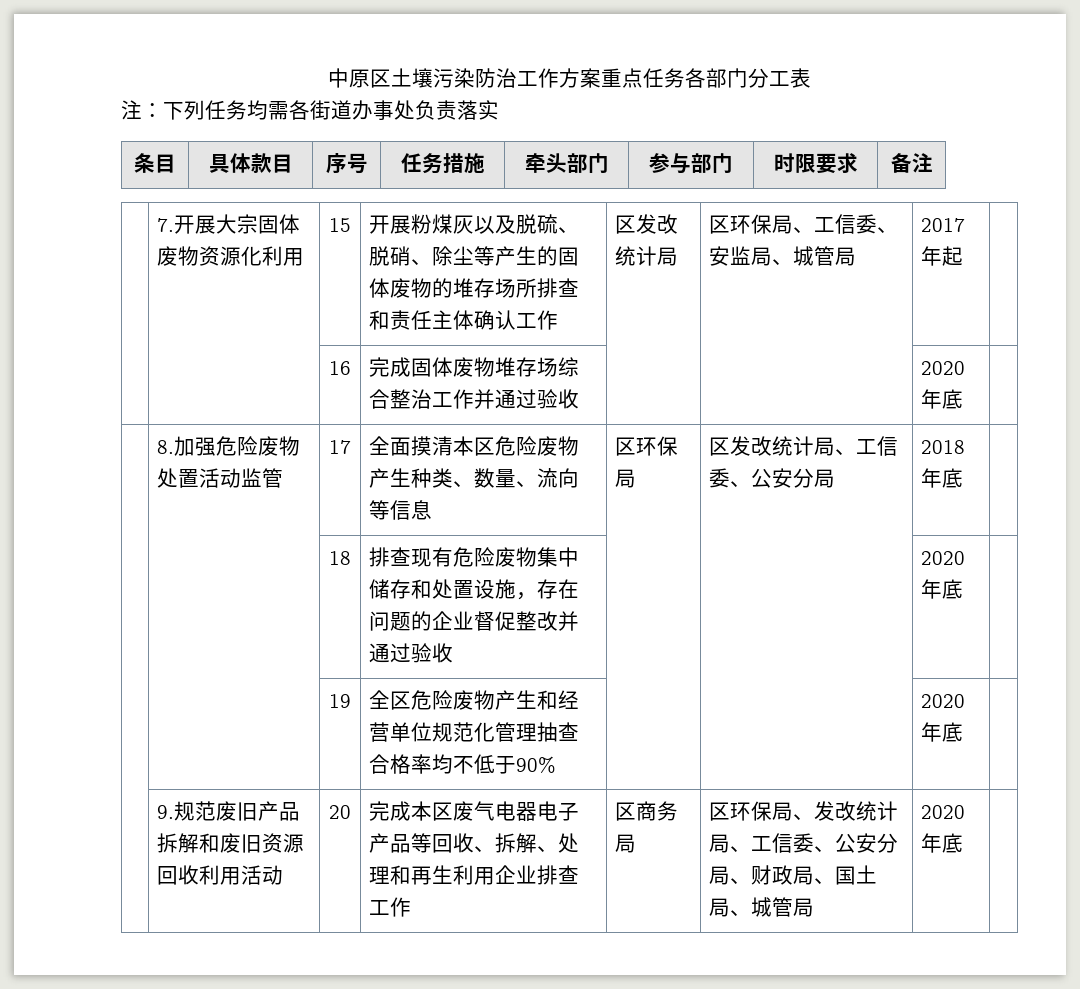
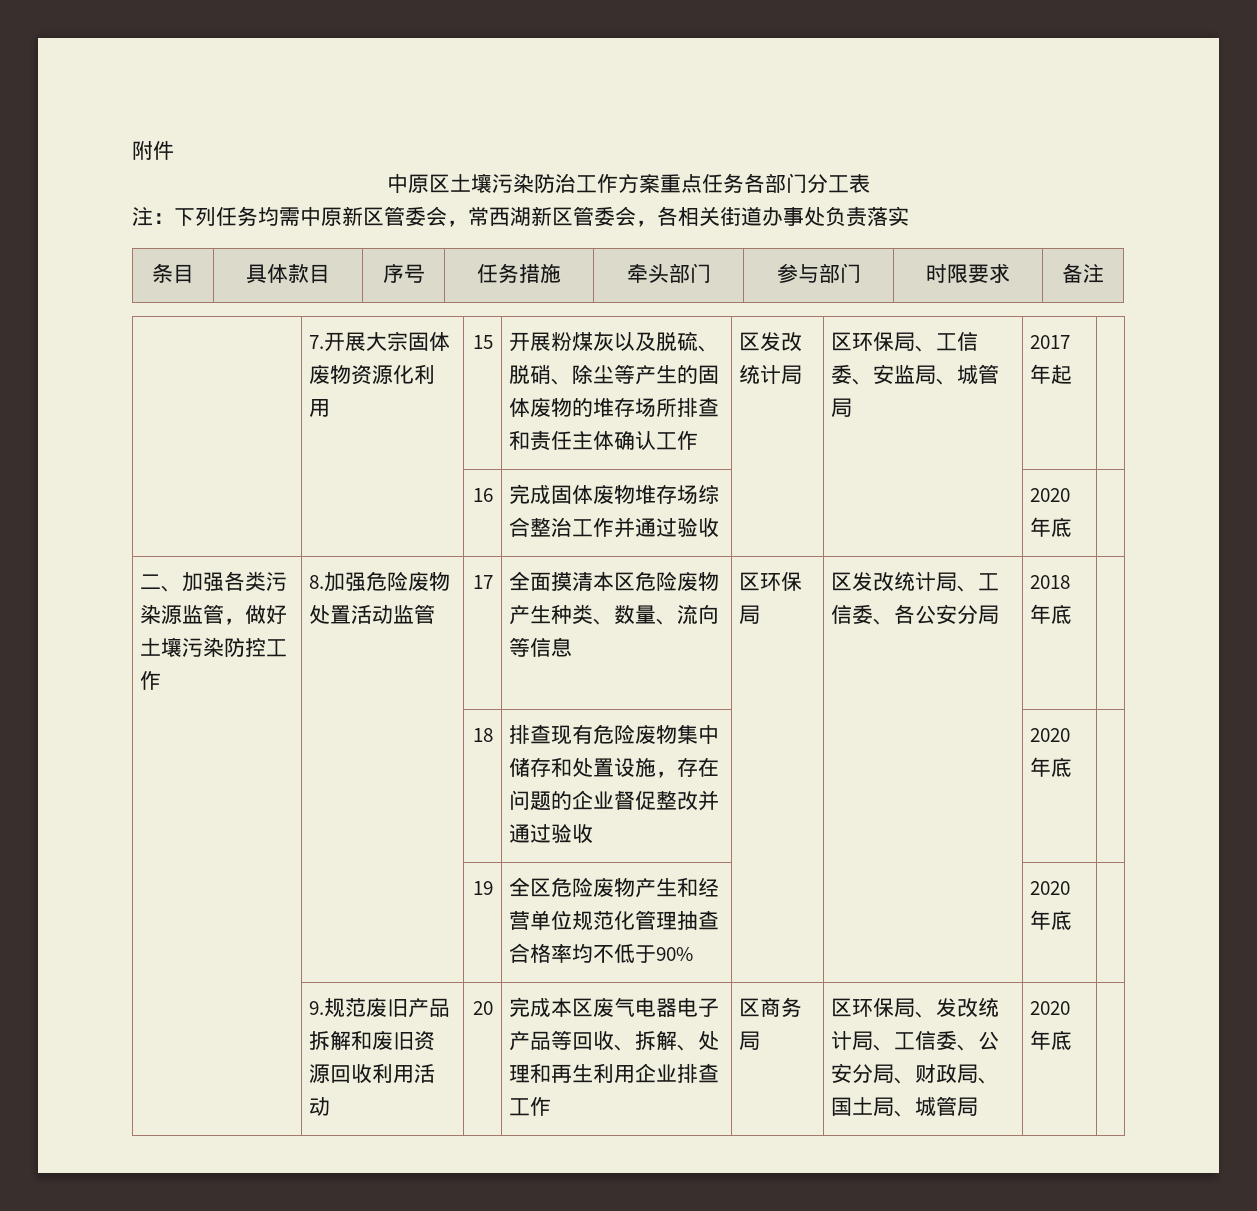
(328, 78) none -> [132,140,174,160] 附件 //
[289,100,310,120] 各 -> [300,206,720,227] 中原新区管委会，常西湖新区管委会，各相关
(963, 399) none -> [140,571,288,592] [140,604,288,625] [140,637,288,657] [140,671,162,690] 二、加强各类污染源监管，做好土壤污染防控工作
(751, 484) none -> [894,604,916,624] 各

